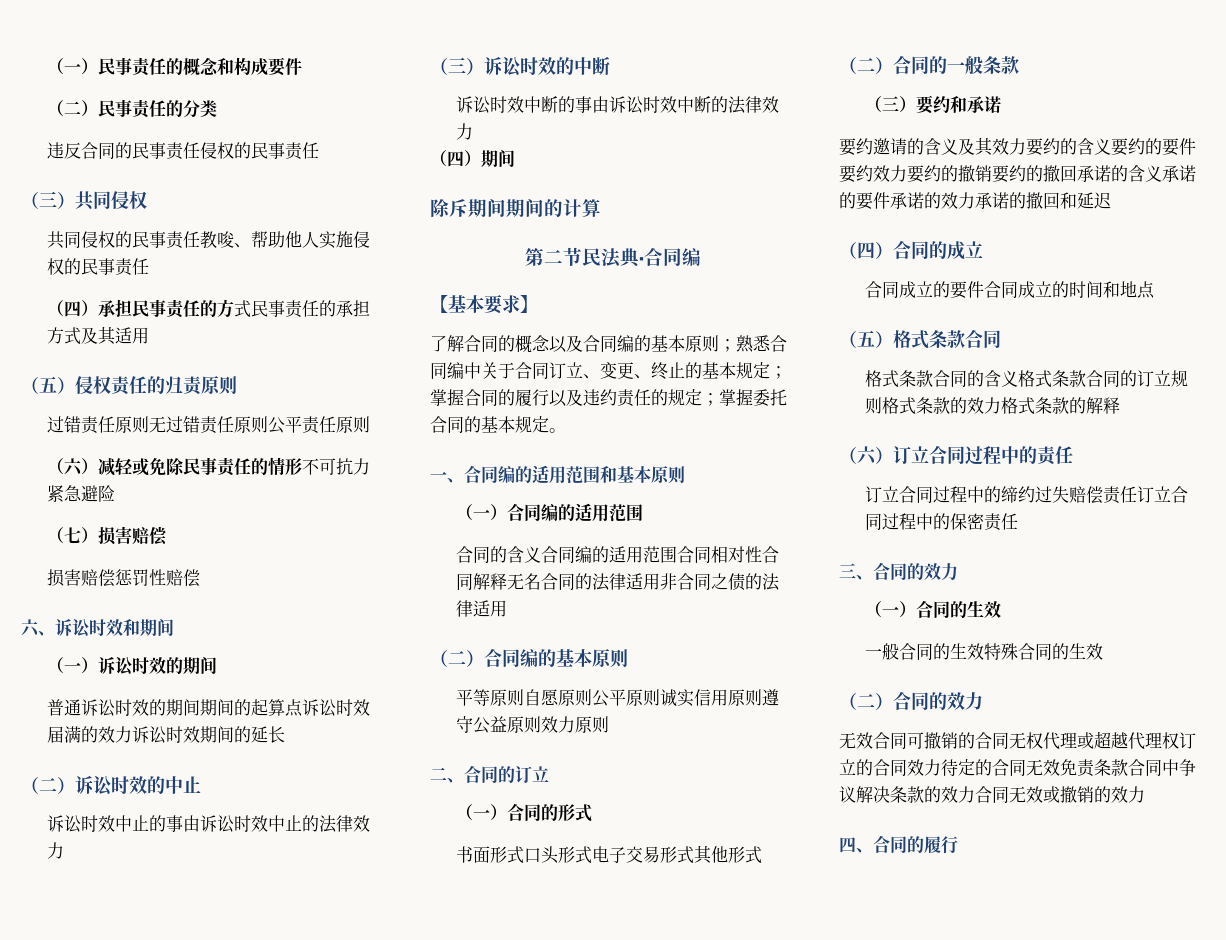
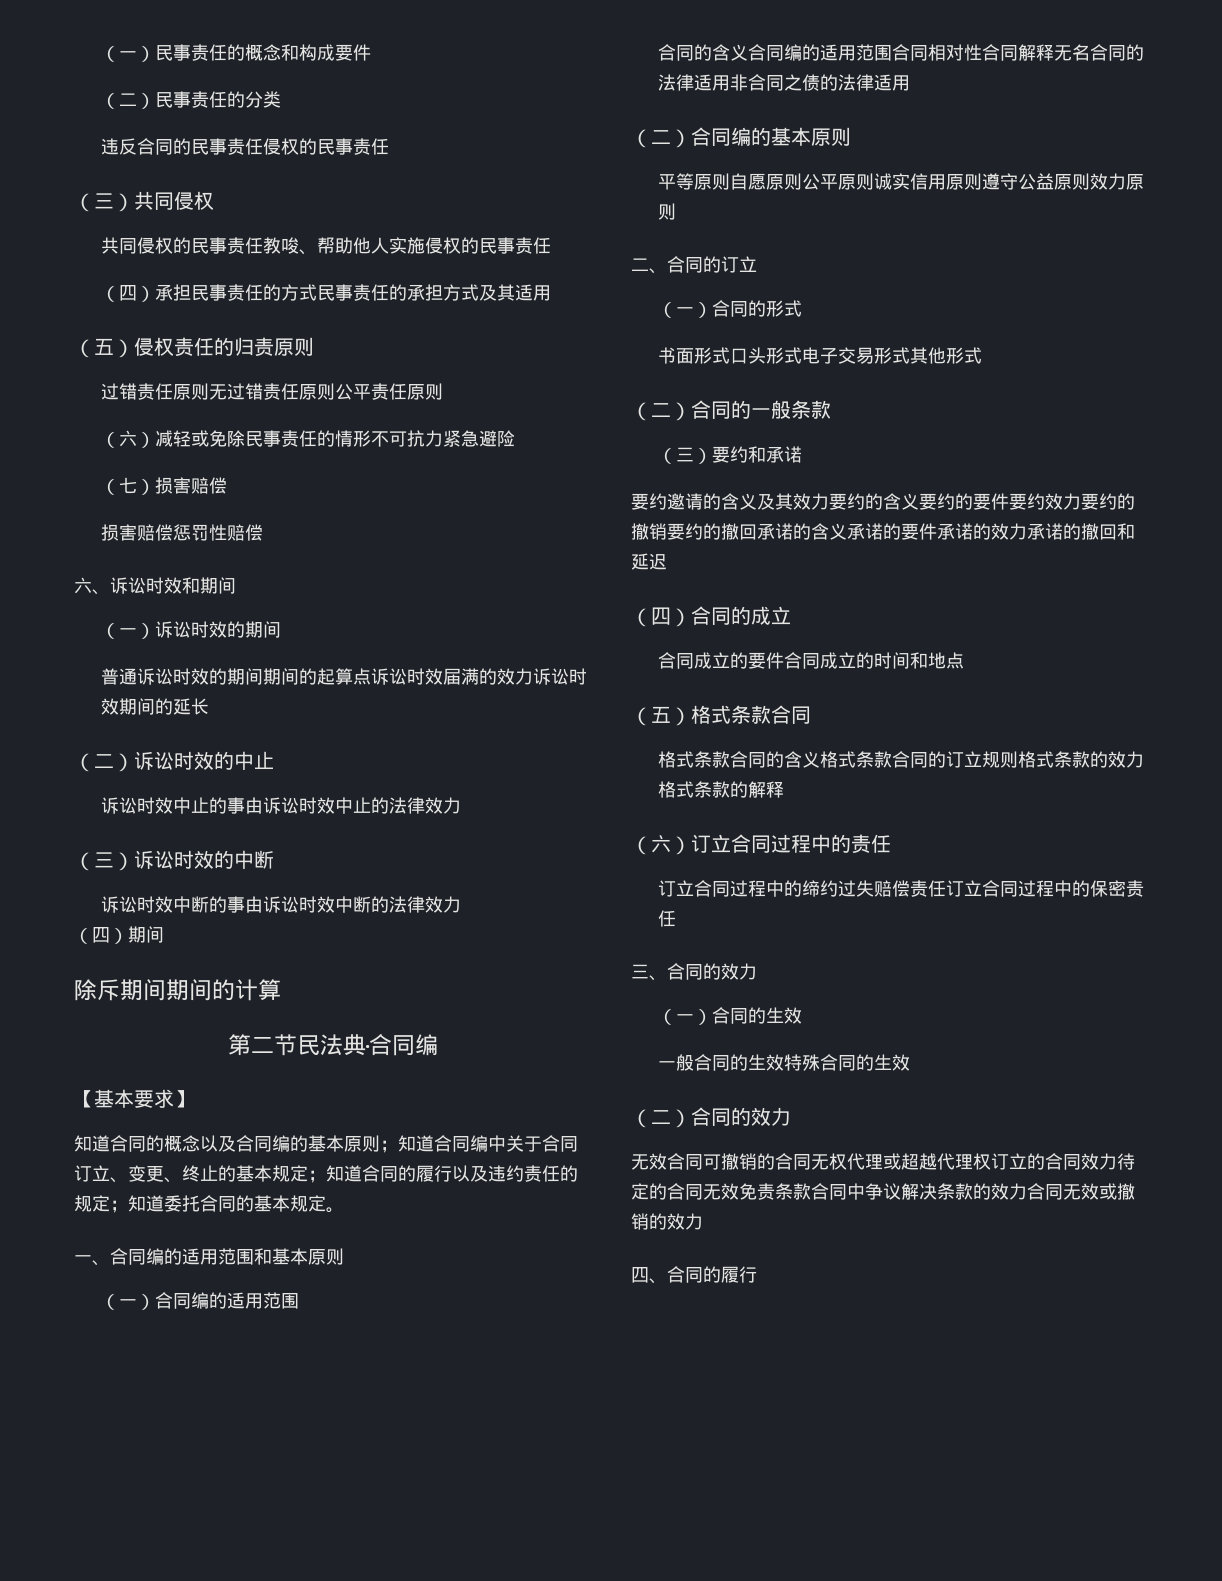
[430,335,464,352] 了解 -> [74,1135,110,1152] 知道
[736,335,771,353] 熟悉 -> [398,1135,434,1152] 知道
[430,389,464,406] 掌握 -> [326,1165,362,1182] 知道
[719,389,753,406] 掌握 -> [128,1195,164,1212] 知道

